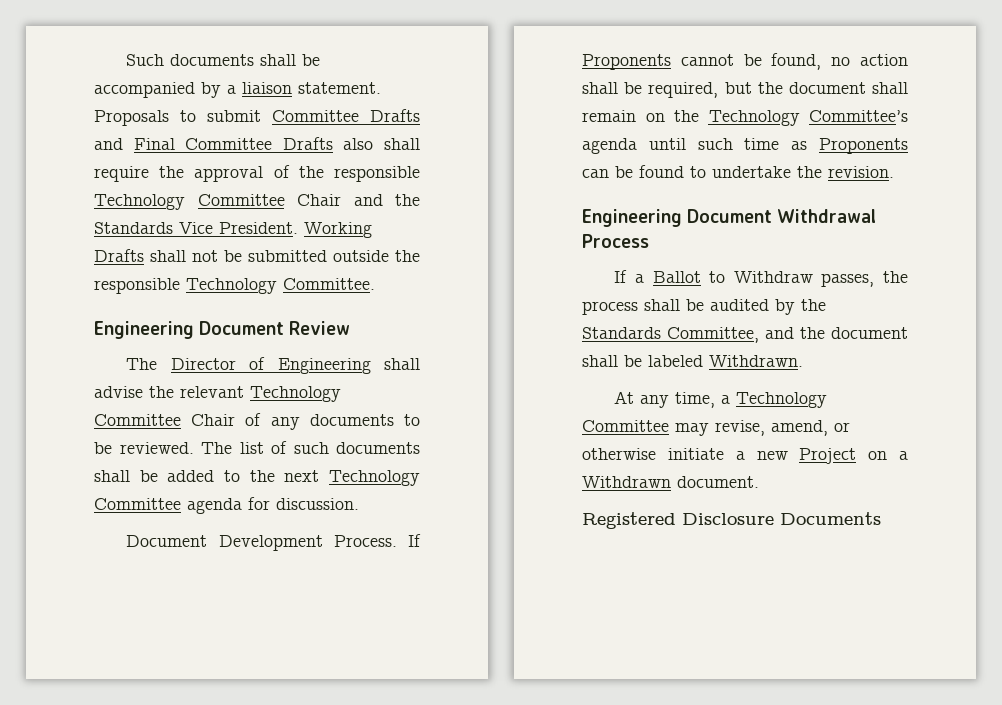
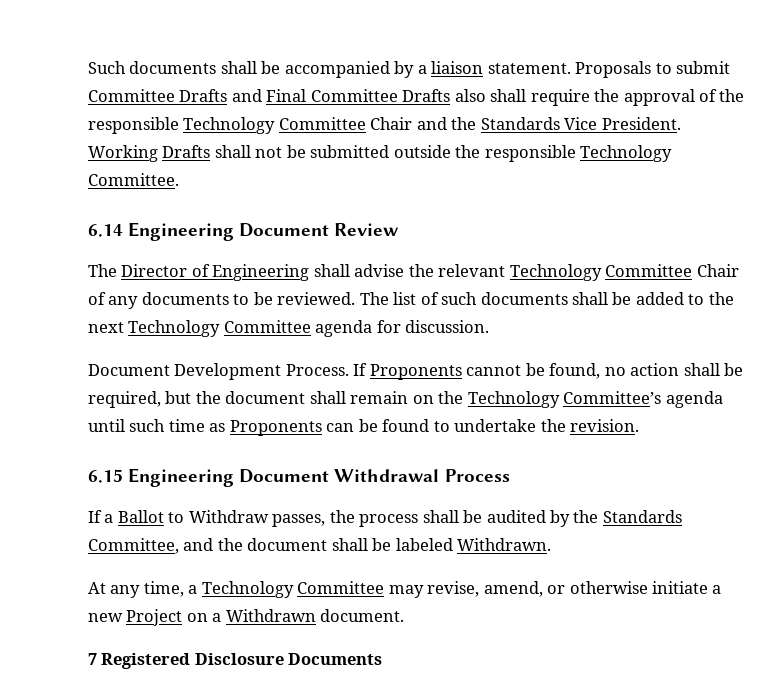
(375, 284) none -> [88,224,123,237] 6.14
(894, 172) none -> [88,469,123,483] 6.15
(759, 482) none -> [88,653,97,665] 7

